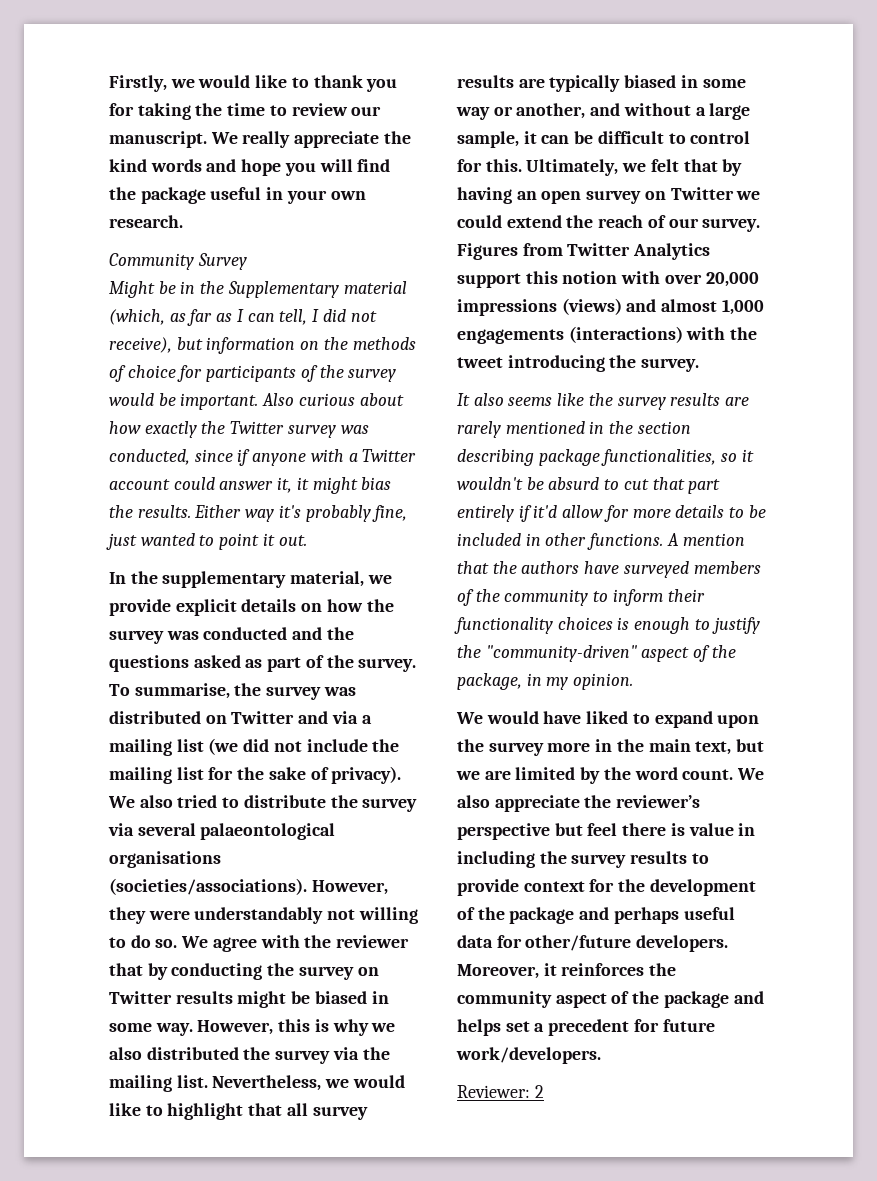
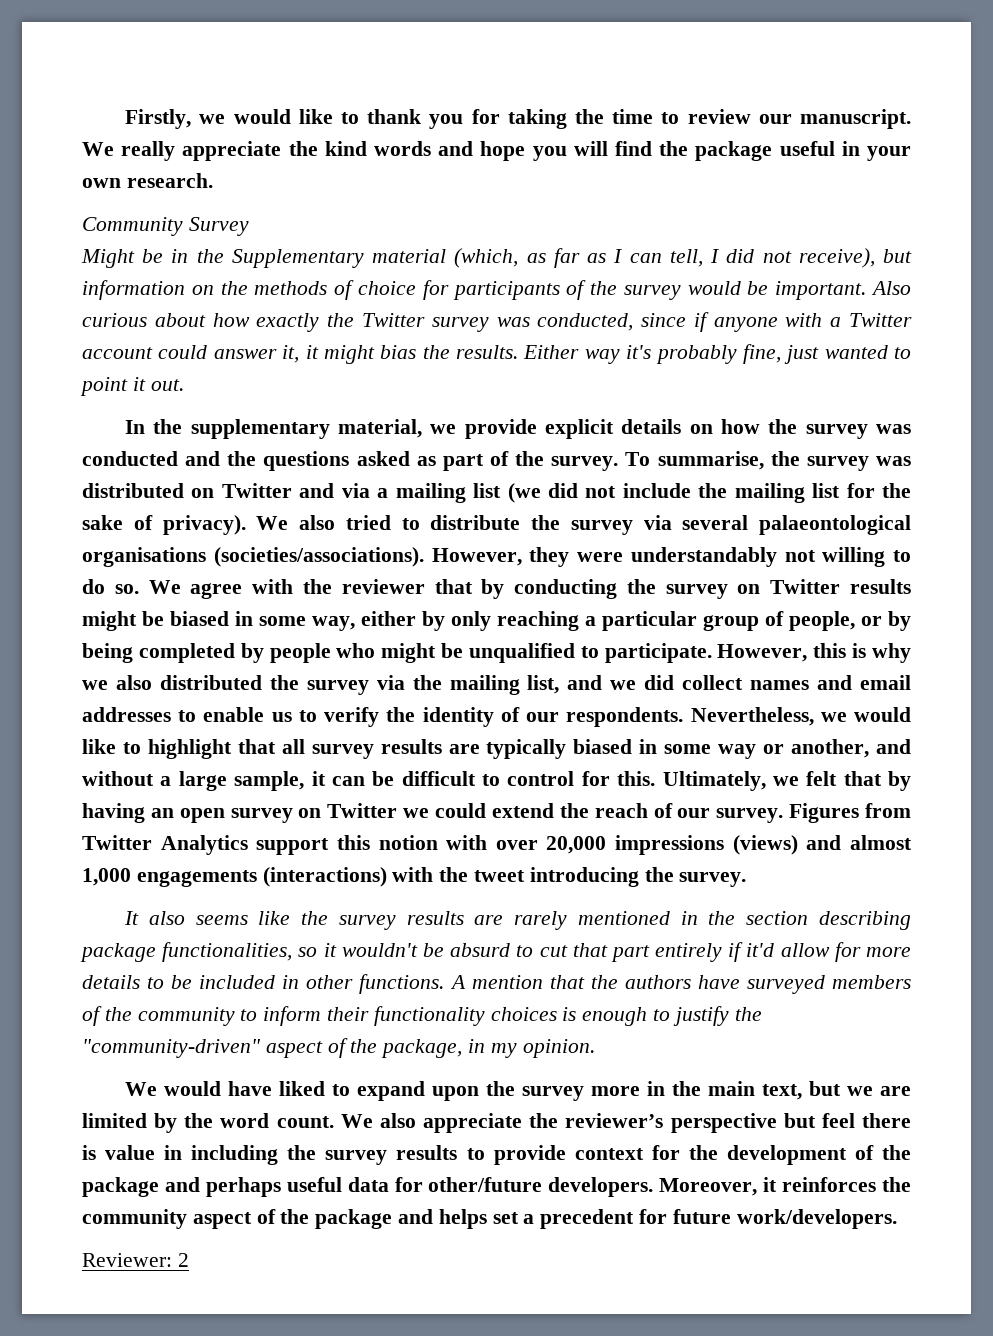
[155,1023,193,1036] way. -> [312,611,911,631] [82,643,712,663] way, either by only reaching a particular group of people, or by being completed by people who might be unqualified to participate.
[176,1075,208,1088] list. -> [527,675,911,694] [82,707,684,727] list, and we did collect names and email addresses to enable us to verify the identity of our respondents.

